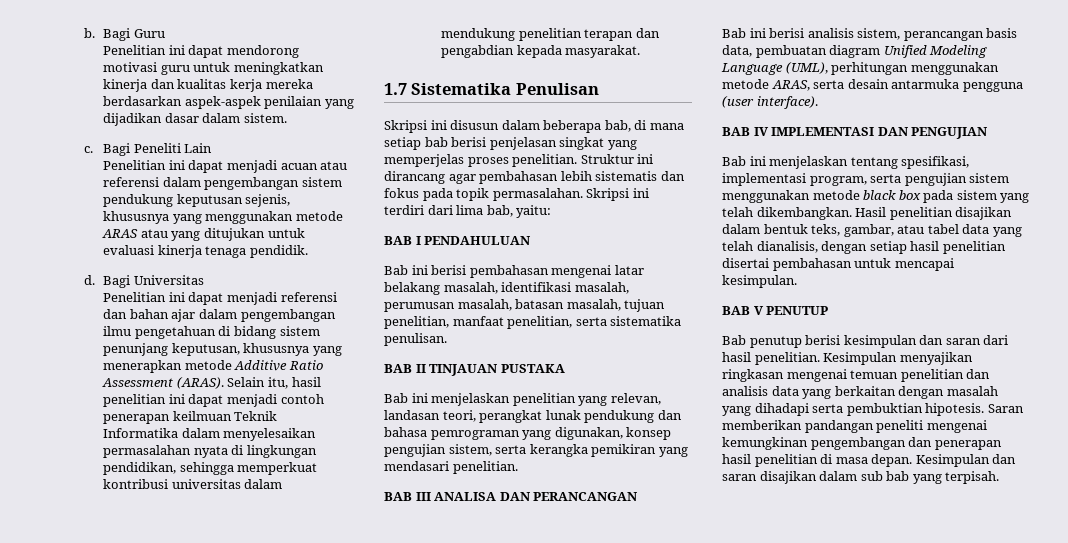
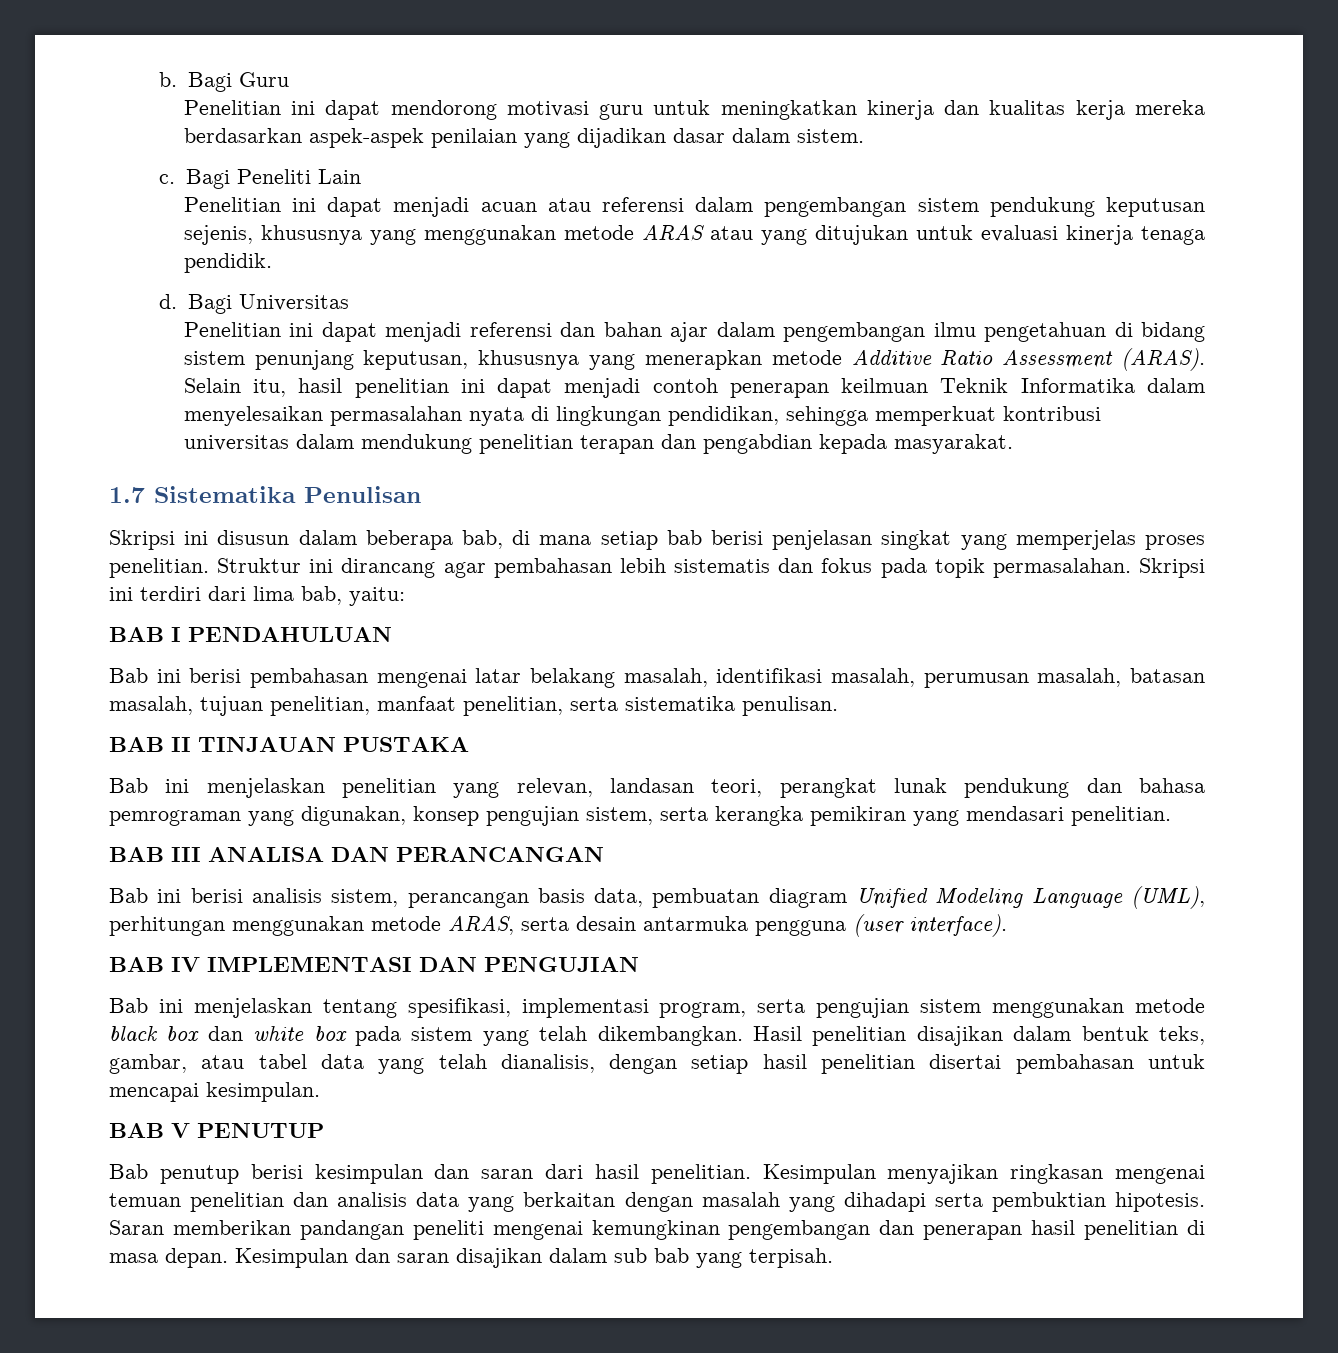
(921, 195) none -> [207,1026,347,1042] dan white box

